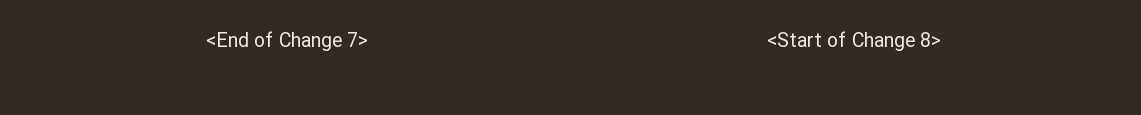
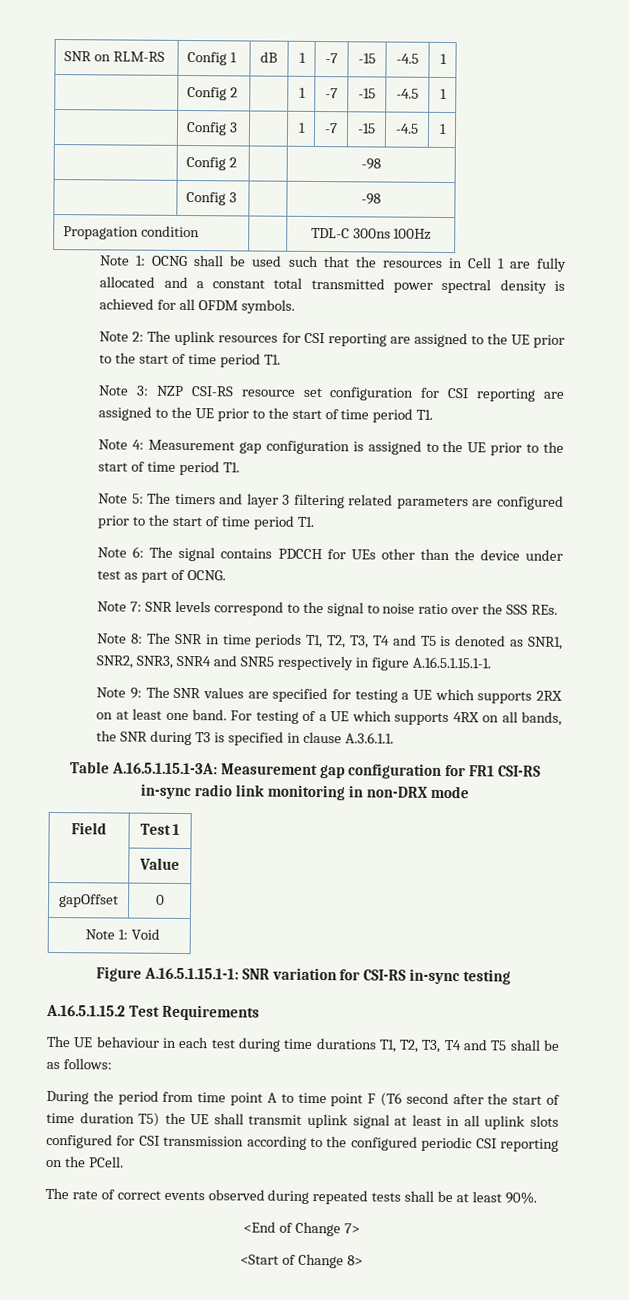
(206, 39) none -> [64,51,165,62] [187,52,237,66] [260,51,278,63] [298,52,306,63] [325,53,338,64] [358,53,376,64] [396,53,419,64] [439,53,447,64] [187,87,238,101] [298,87,306,98] [325,88,338,99] [358,88,376,99] [396,88,419,99] [439,88,447,99] [186,122,238,136] [297,122,306,133] [324,123,338,134] [357,123,376,134] [395,123,419,134] [438,123,447,134] [186,157,237,171] [361,158,381,170] [186,192,237,206] [361,193,381,205] [63,225,200,240] [310,227,432,240] [99,255,567,272] [99,276,566,294] [99,298,295,314] [99,330,565,348] [99,352,281,368] [98,385,564,402] [98,406,434,423] [98,439,565,456] [98,460,240,476] [98,492,564,510] [97,514,315,530] [97,546,563,562] [97,569,226,583] [97,600,558,617] [97,632,563,650] [96,655,491,671] [96,686,562,704] [96,708,562,726] [96,730,394,746] [69,761,542,779] [140,783,469,801] [71,822,107,835] [139,823,181,835] [139,857,180,870] [59,894,119,908] [155,894,165,905] [85,928,161,940] [95,966,512,985] [46,1004,260,1021] [46,1035,560,1053] [46,1058,112,1070] [46,1090,560,1107] [46,1112,559,1130] [46,1133,559,1152] [46,1156,124,1168] [45,1187,537,1205] SNR on RLM-RS | Config 1 | dB | 1 | -7 | -15 | -4.5 | 1 // | Config 2 | | 1 | -7 | -15 | -4.5 | 1 // | Config 3 | | 1 | -7 | -15 | -4.5 | 1 // | Config 2 | | -98 // | Config 3 | | -98 // Propagation condition | | TDL-C 300ns 100Hz // Note 1: OCNG shall be used such that the resources in Cell 1 are fully allocated and a constant total transmitted power spectral density is achieved for all OFDM symbols. // Note 2: The uplink resources for CSI reporting are assigned to the UE prior to the start of time period T1. // Note 3: NZP CSI-RS resource set configuration for CSI reporting are assigned to the UE prior to the start of time period T1. // Note 4: Measurement gap configuration is assigned to the UE prior to the start of time period T1. // Note 5: The timers and layer 3 filtering related parameters are configured prior to the start of time period T1. // Note 6: The signal contains PDCCH for UEs other than the device under test as part of OCNG. // Note 7: SNR levels correspond to the signal to noise ratio over the SSS REs. // Note 8: The SNR in time periods T1, T2, T3, T4 and T5 is denoted as SNR1, SNR2, SNR3, SNR4 and SNR5 respectively in figure A.16.5.1.15.1-1. // Note 9: The SNR values are specified for testing a UE which supports 2RX on at least one band. For testing of a UE which supports 4RX on all bands, the SNR during T3 is specified in clause A.3.6.1.1. // Table A.16.5.1.15.1-3A: Measurement gap configuration for FR1 CSI-RS in-sync radio link monitoring in non-DRX mode // Field | Test 1 // | Value // gapOffset | 0 // Note 1: Void // Figure A.16.5.1.15.1-1: SNR variation for CSI-RS in-sync testing // A.16.5.1.15.2 Test Requirements // The UE behaviour in each test during time durations T1, T2, T3, T4 and T5 shall be as follows: // During the period from time point A to time point F (T6 second after the start of time duration T5) the UE shall transmit uplink signal at least in all uplink slots configured for CSI transmission according to the configured periodic CSI reporting on the PCell. // The rate of correct events observed during repeated tests shall be at least 90%. //

